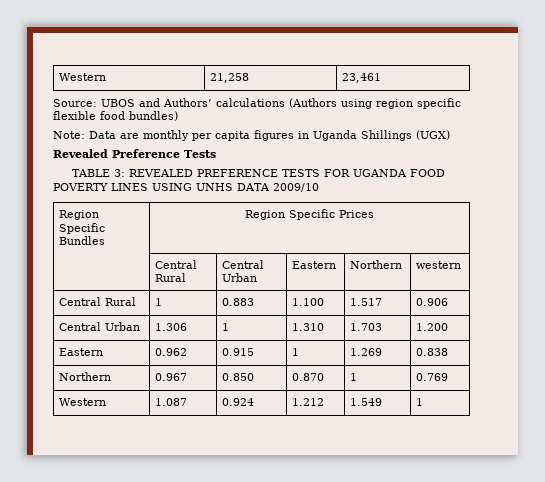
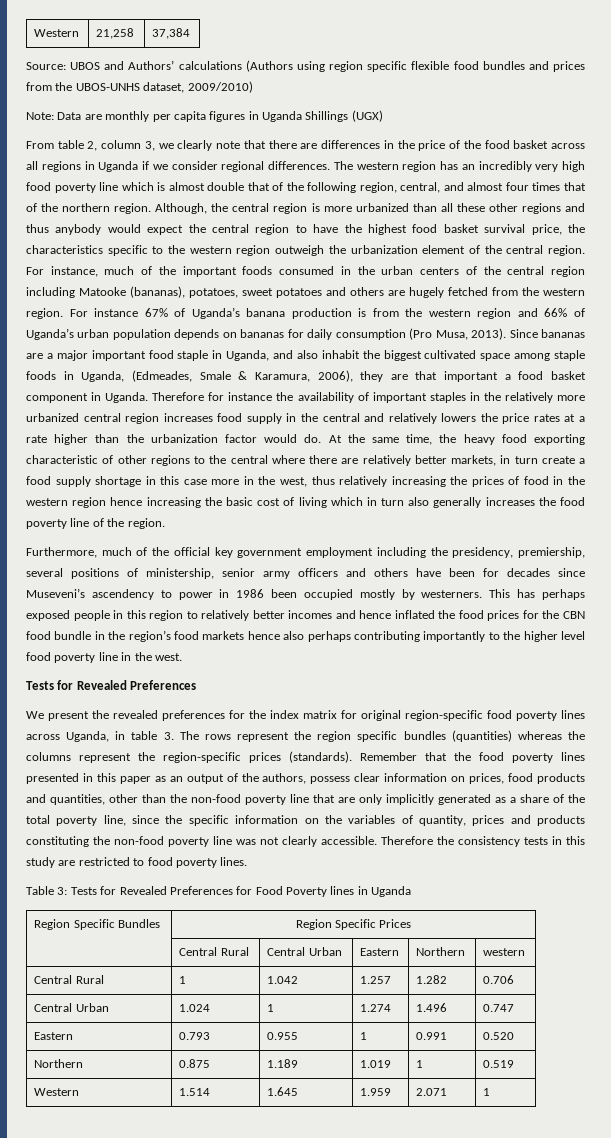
[342,73,382,83] 23,461 -> [152,28,191,39] 37,384
[129,111,178,121] bundles) -> [482,61,585,72] [26,81,253,93] bundles and prices from the UBOS-UNHS dataset, 2009/2010)
[53,149,216,158] [71,169,445,177] [53,183,319,192] Revealed Preference Tests // TABLE 3: REVEALED PREFERENCE TESTS FOR UGANDA FOOD POVERTY LINES USING UNHS DATA 2009/10 -> [26,140,586,151] [26,161,585,172] [26,182,586,193] [26,203,585,214] [26,224,585,235] [26,245,585,256] [26,266,586,277] [26,286,585,298] [26,307,586,319] [26,328,585,340] [26,350,585,361] [26,370,587,382] [26,392,585,403] [26,413,585,424] [26,434,585,445] [26,455,585,466] [26,476,585,487] [26,497,585,508] [26,518,165,529] [26,547,586,558] [26,568,585,579] [26,588,586,600] [26,610,585,621] [26,630,585,642] [26,652,182,663] [26,680,197,690] [26,710,585,721] [26,730,586,742] [26,751,585,763] [26,773,585,784] [26,794,585,805] [26,815,585,826] [26,836,585,847] [26,857,248,868] [26,886,412,897] From table 2, column 3, we clearly note that there are differences in the price of the food basket across all regions in Uganda if we consider regional differences. The western region has an incredibly very high food poverty line which is almost double that of the following region, central, and almost four times that of the northern region. Although, the central region is more urbanized than all these other regions and thus anybody would expect the central region to have the highest food basket survival price, the characteristics specific to the western region outweigh the urbanization element of the central region. For instance, much of the important foods consumed in the urban centers of the central region including Matooke (bananas), potatoes, sweet potatoes and others are hugely fetched from the western region. For instance 67% of Uganda’s banana production is from the western region and 66% of Uganda’s urban population depends on bananas for daily consumption (Pro Musa, 2013). Since bananas are a major important food staple in Uganda, and also inhabit the biggest cultivated space among staple foods in Uganda, (Edmeades, Smale & Karamura, 2006), they are that important a food basket component in Uganda. Therefore for instance the availability of important staples in the relatively more urbanized central region increases food supply in the central and relatively lowers the price rates at a rate higher than the urbanization factor would do. At the same time, the heavy food exporting characteristic of other regions to the central where there are relatively better markets, in turn create a food supply shortage in this case more in the west, thus relatively increasing the prices of food in the western region hence increasing the basic cost of living which in turn also generally increases the food poverty line of the region. // Furthermore, much of the official key government employment including the presidency, premiership, several positions of ministership, senior army officers and others have been for decades since Museveni’s ascendency to power in 1986 been occupied mostly by westerners. This has perhaps exposed people in this region to relatively better incomes and hence inflated the food prices for the CBN food bundle in the region’s food markets hence also perhaps contributing importantly to the higher level food poverty line in the west. // Tests for Revealed Preferences // We present the revealed preferences for the index matrix for original region-specific food poverty lines across Uganda, in table 3. The rows represent the region specific bundles (quantities) whereas the columns represent the region-specific prices (standards). Remember that the food poverty lines presented in this paper as an output of the authors, possess clear information on prices, food products and quantities, other than the non-food poverty line that are only implicitly generated as a share of the total poverty line, since the specific information on the variables of quantity, prices and products constituting the non-food poverty line was not clearly accessible. Therefore the consistency tests in this study are restricted to food poverty lines. // Table 3: Tests for Revealed Preferences for Food Poverty lines in Uganda
[222,298,255,306] [292,298,325,306] [350,298,383,306] [416,298,449,306] [59,322,141,331] [155,323,188,331] [222,323,230,331] [292,323,325,331] [350,323,383,331] [416,323,449,331] [59,348,104,356] [155,348,188,356] [222,348,255,356] [292,348,300,356] [350,348,383,356] [416,348,449,356] [59,372,112,381] [155,373,188,381] [222,373,255,381] [292,373,325,381] [350,373,358,381] [416,373,449,381] [59,398,107,406] [155,398,188,406] [222,398,255,406] [292,398,325,406] [350,398,383,406] 0.883 | 1.100 | 1.517 | 0.906 // Central Urban | 1.306 | 1 | 1.310 | 1.703 | 1.200 // Eastern | 0.962 | 0.915 | 1 | 1.269 | 0.838 // Northern | 0.967 | 0.850 | 0.870 | 1 | 0.769 // Western | 1.087 | 0.924 | 1.212 | 1.549 -> [267,976,299,984] [360,976,392,984] [416,975,448,984] [483,975,515,984] [34,1003,109,1012] [179,1004,211,1012] [267,1004,275,1012] [360,1004,392,1012] [416,1003,448,1012] [483,1004,515,1012] [34,1032,74,1040] [179,1032,211,1040] [267,1032,299,1040] [360,1032,368,1040] [416,1032,448,1040] [483,1032,515,1040] [34,1059,84,1068] [179,1059,211,1068] [267,1059,299,1068] [360,1060,392,1068] [416,1060,424,1068] [483,1060,515,1068] [34,1088,80,1096] [179,1088,211,1096] [267,1087,299,1096] [360,1088,392,1096] [416,1088,448,1096] 1.042 | 1.257 | 1.282 | 0.706 // Central Urban | 1.024 | 1 | 1.274 | 1.496 | 0.747 // Eastern | 0.793 | 0.955 | 1 | 0.991 | 0.520 // Northern | 0.875 | 1.189 | 1.019 | 1 | 0.519 // Western | 1.514 | 1.645 | 1.959 | 2.071

